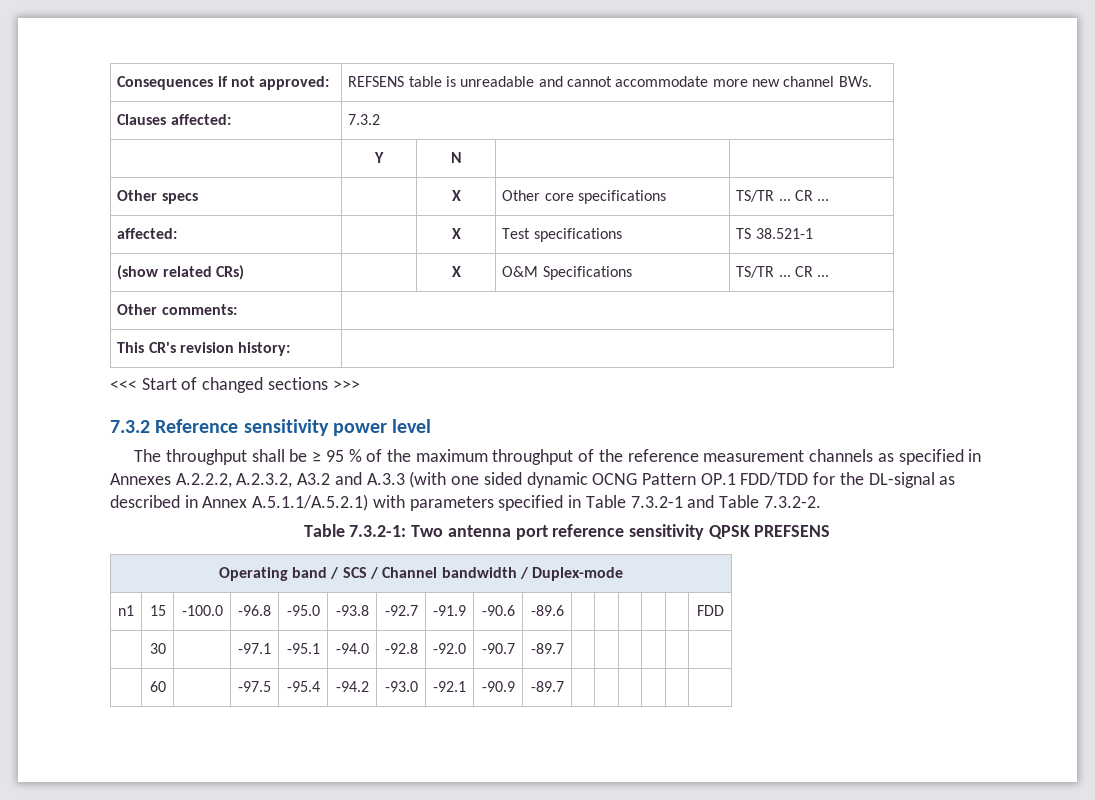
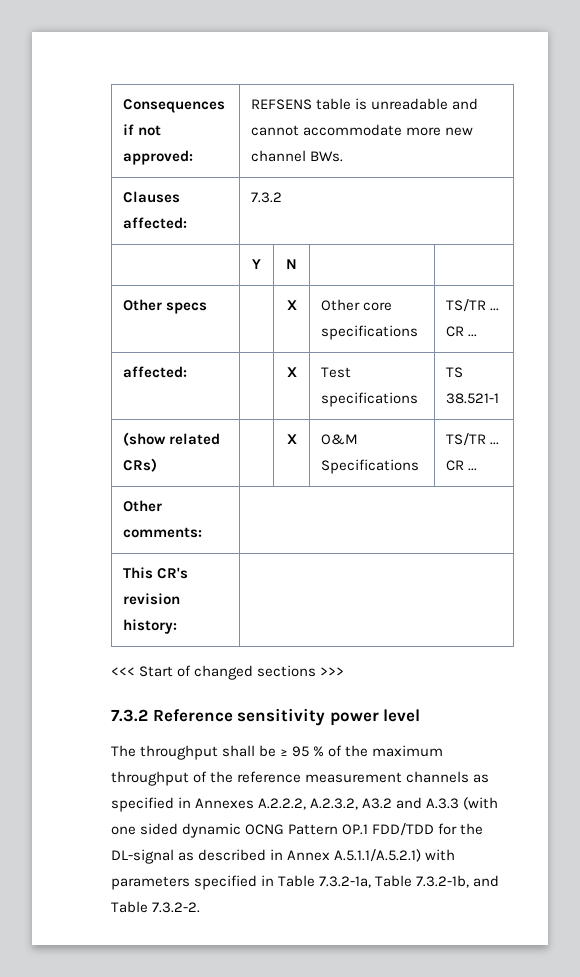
[630,496,683,508] 7.3.2-1 -> [319,875,470,888] 7.3.2-1a, Table 7.3.2-1b,
[303,524,831,540] [218,567,624,581] [118,605,134,616] [149,605,166,616] [181,605,223,616] [238,605,271,616] [286,605,320,616] [335,605,369,616] [384,605,418,616] [433,605,466,616] [481,605,515,616] [530,605,564,616] [696,605,724,616] [149,643,166,654] [238,643,271,654] [286,643,320,654] [335,643,369,654] [384,643,418,654] [433,643,466,654] [481,643,515,654] [530,643,564,654] [149,681,166,692] [238,681,271,692] [286,681,320,692] [335,681,369,692] [384,681,418,692] [433,681,466,692] [481,681,515,692] [530,681,564,692] // Table 7.3.2-1: Two antenna port reference sensitivity QPSK PREFSENS // Operating band / SCS / Channel bandwidth / Duplex-mode // n1 | 15 | -100.0 | -96.8 | -95.0 | -93.8 | -92.7 | -91.9 | -90.6 | -89.6 | | | | | | FDD // | 30 | | -97.1 | -95.1 | -94.0 | -92.8 | -92.0 | -90.7 | -89.7 | | | | | | // | 60 | | -97.5 | -95.4 | -94.2 | -93.0 | -92.1 | -90.9 | -89.7 | | | | | | -> (201, 907) none

